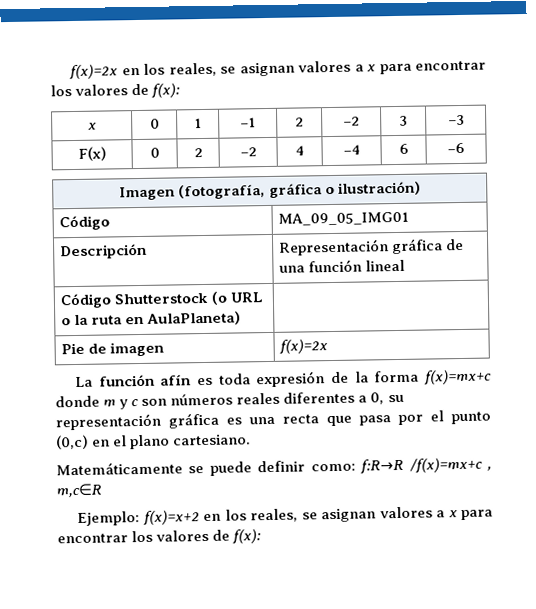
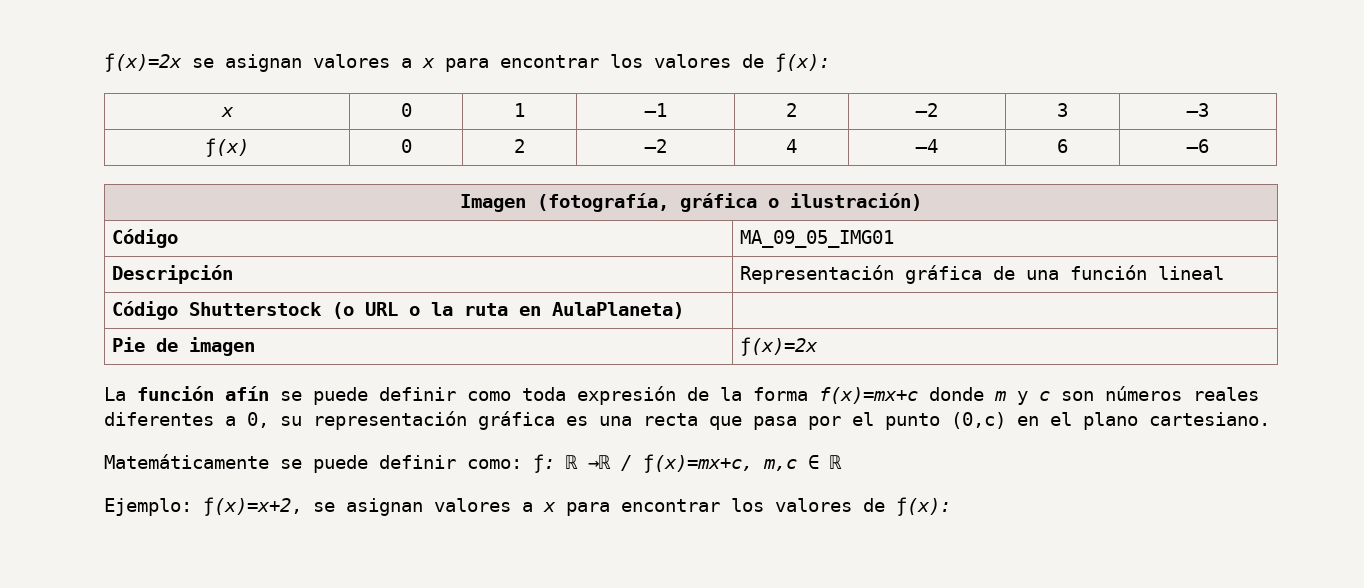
[69,62,217,80] f(x)=2x en los reales, -> [104,53,182,72] ƒ(x)=2x
[151,83,181,98] f(x): -> [775,53,830,72] ƒ(x):
[77,146,107,161] F(x) -> [205,138,249,157] ƒ(x)
[278,339,328,354] f(x)=2x -> [740,337,819,356] ƒ(x)=2x
[197,377,214,386] es -> [280,387,511,405] se puede definir como
[360,457,493,474] [56,483,102,498] [77,508,299,526] f:R→R /f(x)=mx+c , m,c∈R // Ejemplo: f(x)=x+2 en los reales, -> [533,454,842,473] [104,497,302,516] ƒ: ℝ →ℝ / ƒ(x)=mx+c, m,c ∈ ℝ // Ejemplo: ƒ(x)=x+2,
[232,529,262,544] f(x): -> [896,497,951,516] ƒ(x):

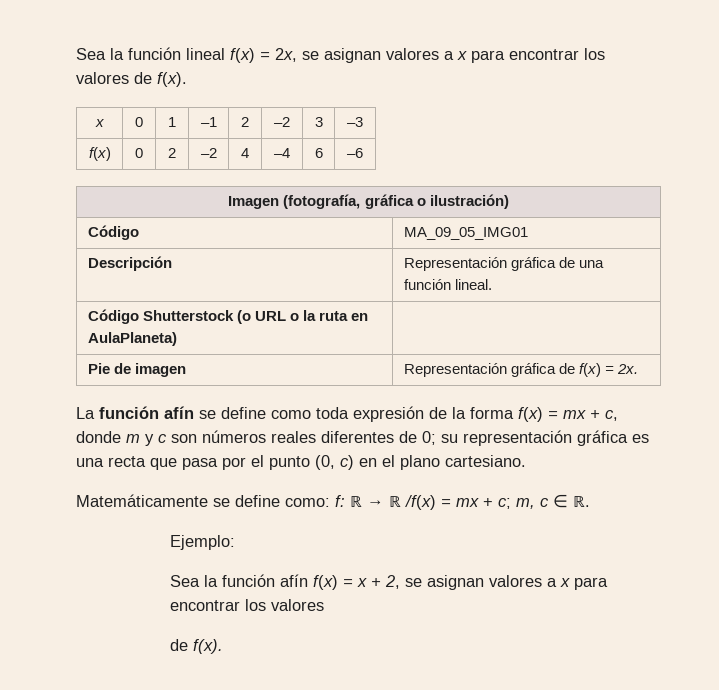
[104,53,182,72] ƒ(x)=2x -> [76,47,297,63] Sea la función lineal f(x) = 2x,
[775,53,830,72] ƒ(x): -> [157,72,187,87] f(x).
[205,138,249,157] ƒ(x) -> [88,147,111,161] f(x)
[1158,266,1225,280] lineal -> [454,279,492,290] lineal.
[740,337,819,356] ƒ(x)=2x -> [403,363,639,377] Representación gráfica de f(x) = 2x.
[313,387,456,405] puede definir -> [221,407,266,419] define
[819,387,918,404] f(x)=mx+c -> [518,407,618,422] f(x) = mx + c,
[225,412,269,428] a 0, -> [399,431,436,445] de 0;
[951,412,1006,429] (0,c) -> [315,455,354,470] (0, c)
[313,454,842,473] [104,497,951,516] puede definir como: ƒ: ℝ →ℝ / ƒ(x)=mx+c, m,c ∈ ℝ // Ejemplo: ƒ(x)=x+2, se asignan valores a x para encontrar los valores de ƒ(x): -> [235,494,590,510] [170,535,236,550] [170,574,609,590] [170,599,325,611] [170,639,224,654] define como: f: ℝ → ℝ /f(x) = mx + c; m, c ∈ ℝ. // Ejemplo: // Sea la función afín f(x) = x + 2, se asignan valores a x para encontrar los valores // de f(x).

